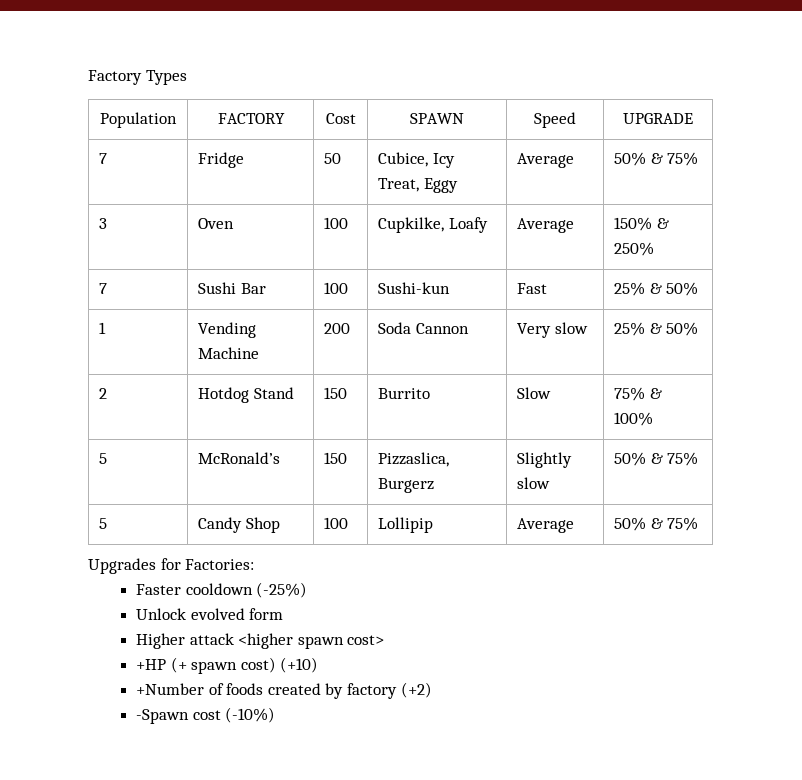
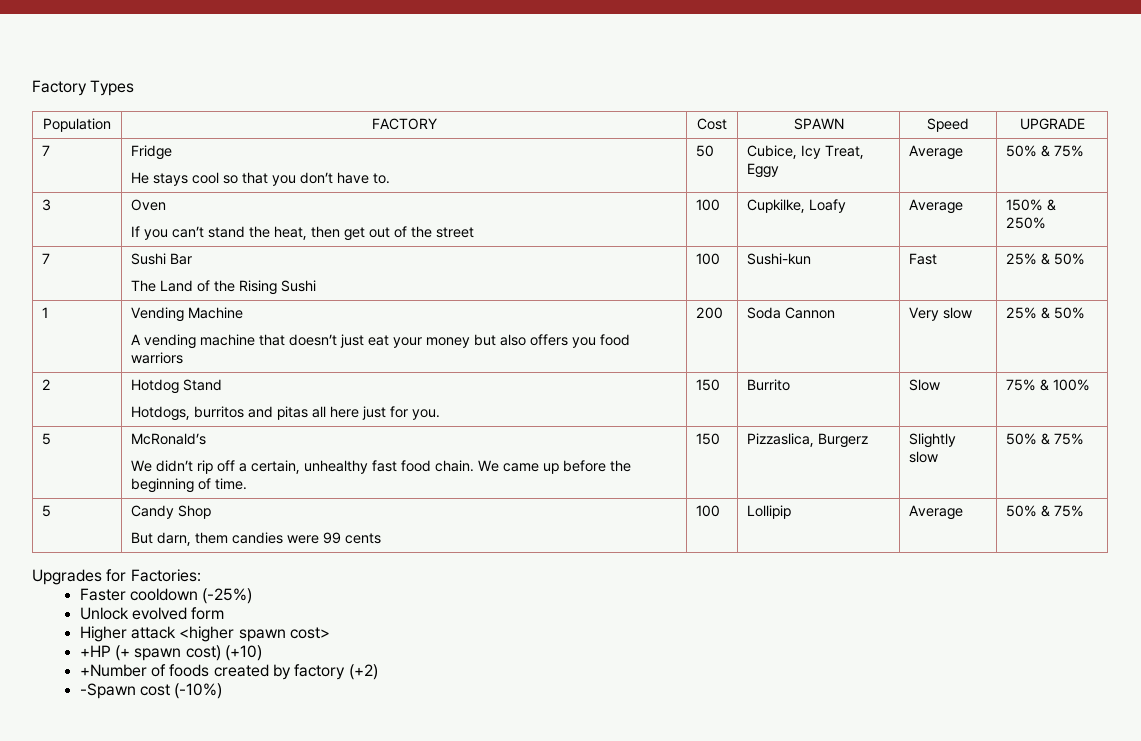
(245, 160) none -> [131,172,391,186] // He stays cool so that you don’t have to.
(235, 223) none -> [131,226,475,241] // If you can’t stand the heat, then get out of the street
(266, 288) none -> [131,280,317,295] // The Land of the Rising Sushi
(260, 353) none -> [131,334,631,349] [131,352,184,364] // A vending machine that doesn’t just eat your money but also offers you food warriors
(294, 393) none -> [131,406,441,421] // Hotdogs, burritos and pitas all here just for you.
(281, 458) none -> [131,460,632,474] [131,478,248,493] // We didn’t rip off a certain, unhealthy fast food chain. We came up before the beginning of time.
(280, 525) none -> [131,532,382,546] // But darn, them candies were 99 cents

